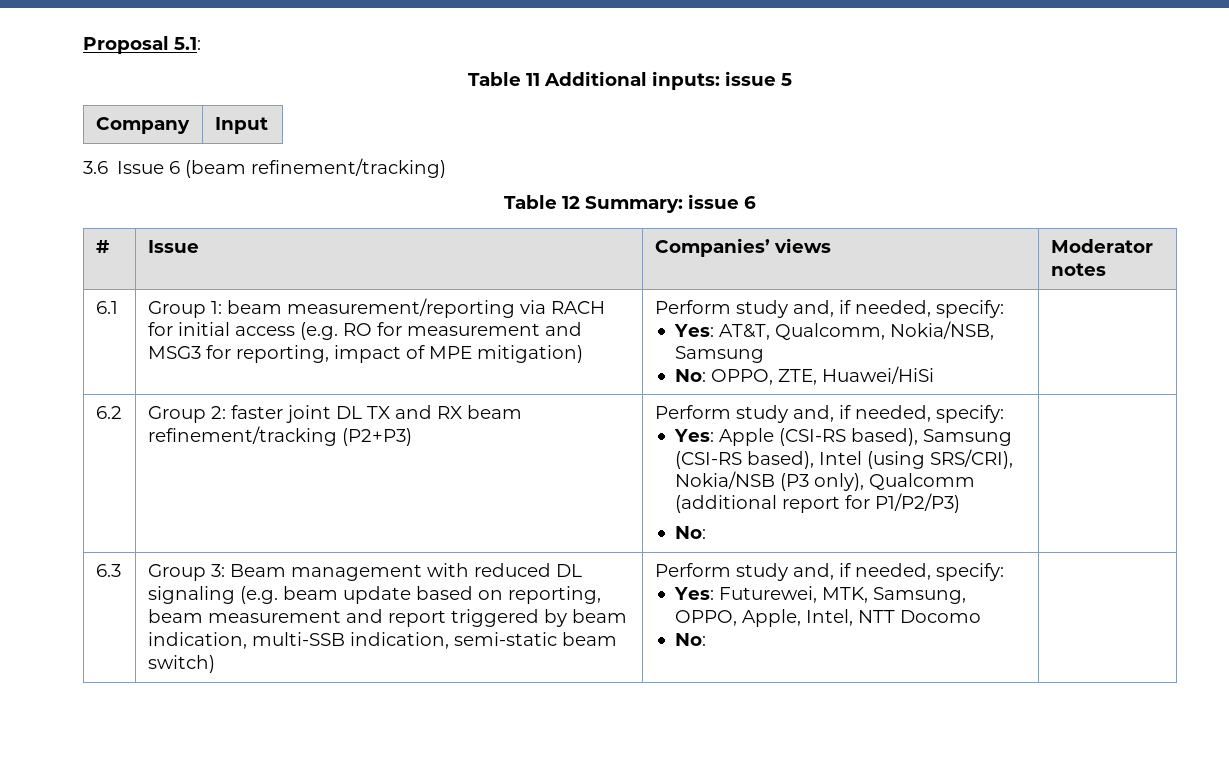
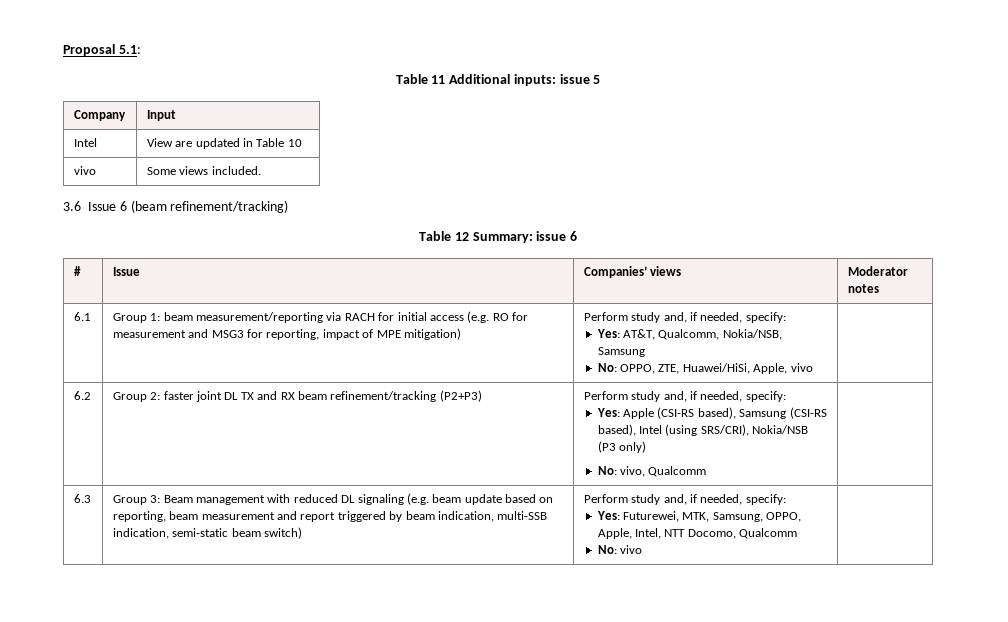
(268, 125) none -> [73,138,97,147] [146,138,302,149] [73,166,96,175] [146,166,261,175] // Intel | View are updated in Table 10 // vivo | Some views included.
[822,366,935,384] Huawei/HiSi -> [682,363,813,374] Huawei/HiSi, Apple, vivo
[814,473,976,491] [675,493,961,513] [675,526,707,539] only), Qualcomm (additional report for P1/P2/P3) // No: -> [619,441,647,453] [597,466,707,477] only) // No: vivo, Qualcomm
[900,610,982,623] [675,633,707,646] Docomo // No: -> [687,528,798,539] [597,545,643,554] Docomo, Qualcomm // No: vivo

